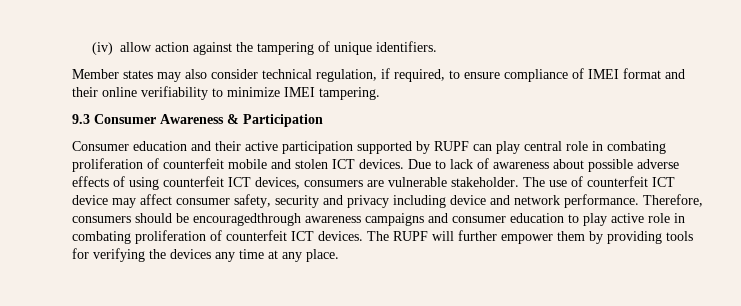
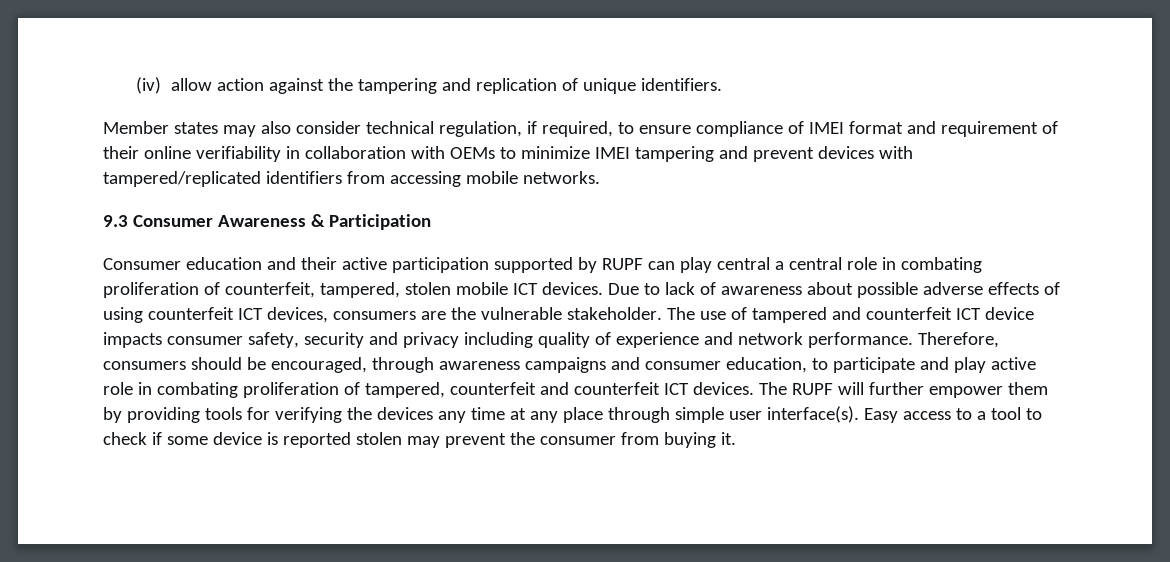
(314, 48) none -> [441,78,557,94] and replication
(685, 74) none -> [940,121,1058,137] requirement of
[212,87,380,100] to minimize IMEI tampering. -> [285,146,913,162] [103,171,600,187] in collaboration with OEMs to minimize IMEI tampering and prevent devices with tampered/replicated identifiers from accessing mobile networks.
[566,141,666,154] [72,158,328,172] role in combating proliferation of counterfeit mobile and stolen -> [774,257,982,273] [103,282,508,298] a central role in combating proliferation of counterfeit, tampered, stolen mobile
(384, 183) none -> [450,307,476,320] the
(583, 181) none -> [751,307,861,323] tampered and
[112,194,172,208] may affect -> [103,332,162,348] impacts
[450,195,486,205] device -> [537,332,699,348] quality of experience
[193,213,301,226] encouragedthrough -> [270,357,434,373] encouraged, through
[510,213,579,223] education to -> [725,357,949,373] education, to participate and
(222, 235) none -> [364,382,569,398] tampered, counterfeit and
[306,249,339,262] place. -> [562,406,1042,423] [103,432,736,448] place through simple user interface(s). Easy access to a tool to check if some device is reported stolen may prevent the consumer from buying it.

